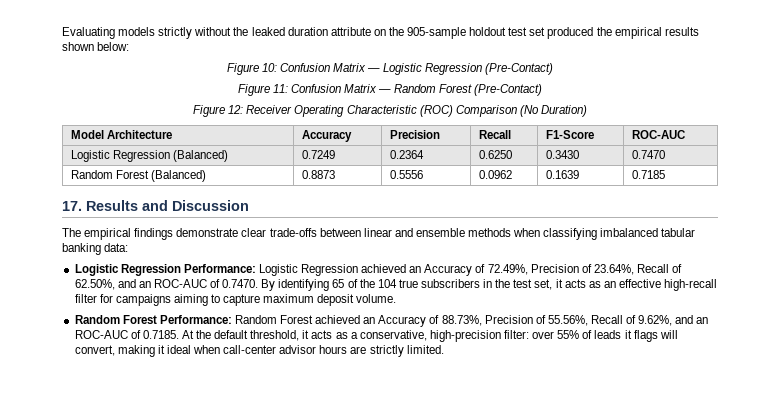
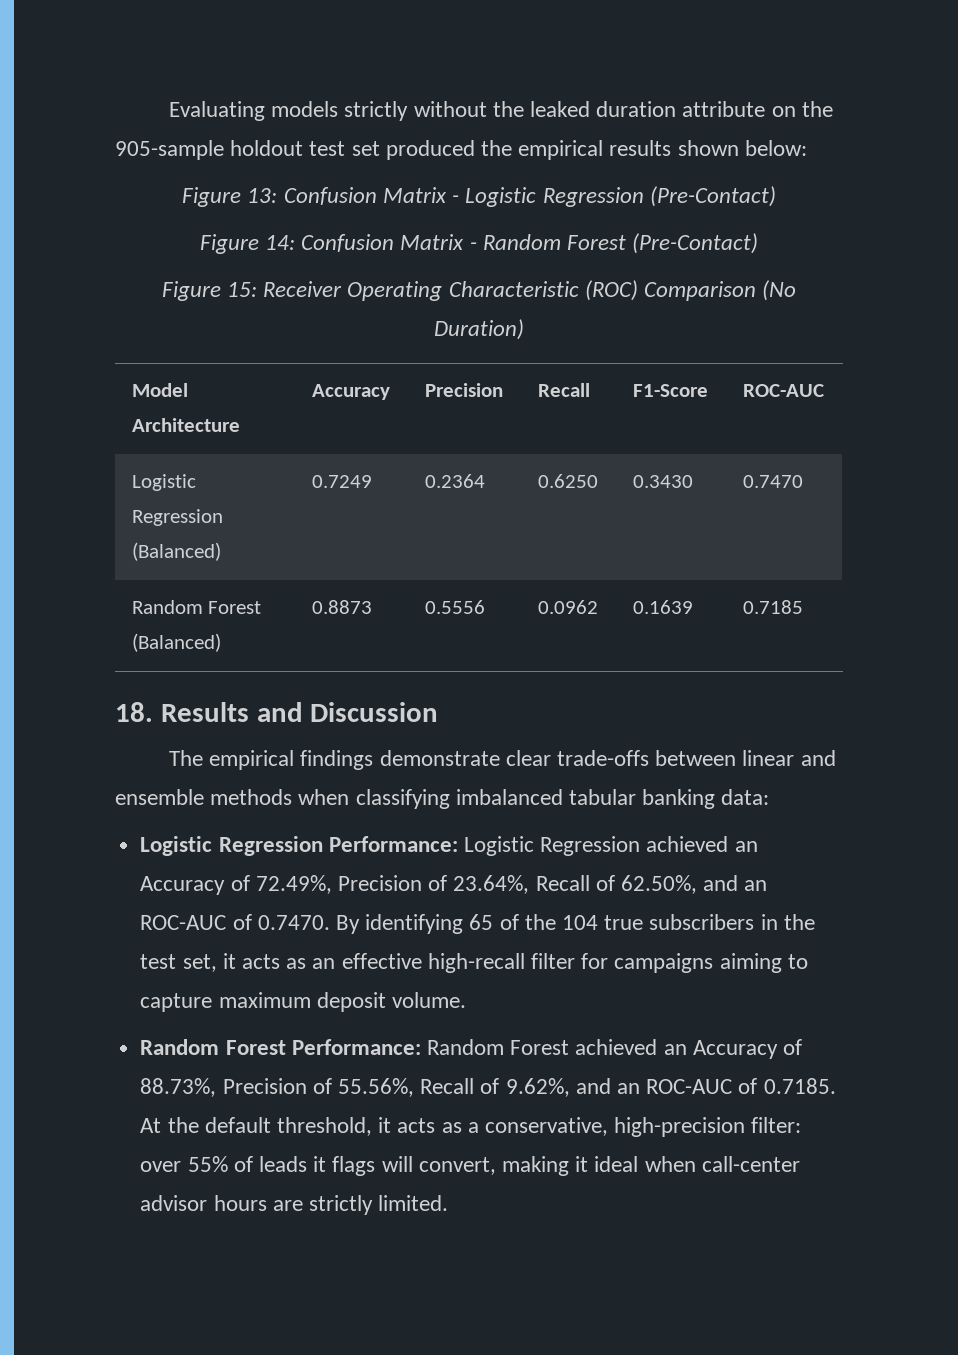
[261,63,381,72] 10: Confusion Matrix — -> [247,187,460,205] 13: Confusion Matrix -
[272,84,392,93] 11: Confusion Matrix — -> [264,234,477,252] 14: Confusion Matrix -
[228,105,244,114] 12: -> [226,282,257,297] 15:
[62,201,82,211] 17. -> [115,702,153,722] 18.

